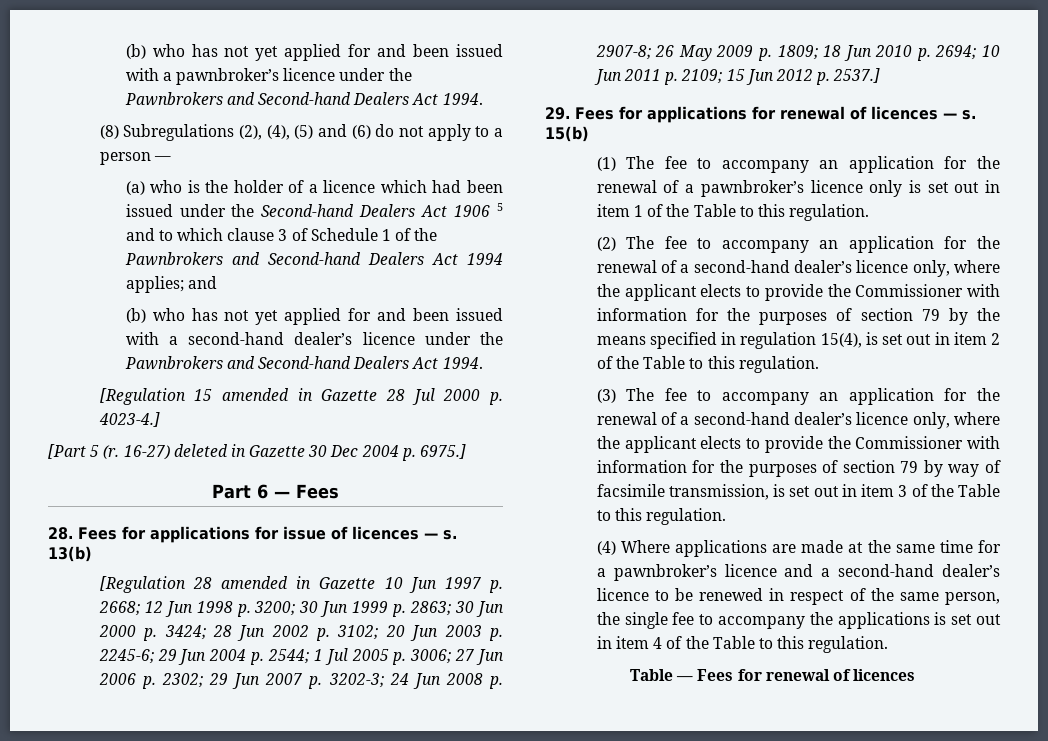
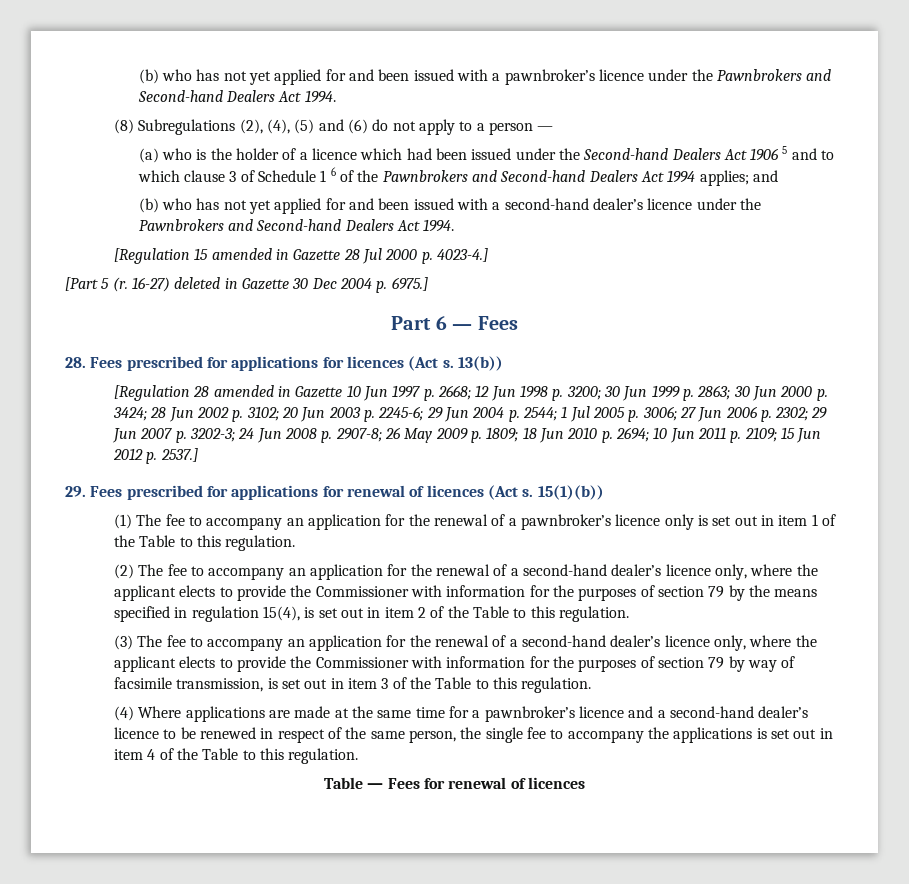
(391, 235) none -> [330,167,336,176] 6
[122,526,457,543] [48,546,92,562] for applications for issue of licences — s. 13(b) -> [126,356,503,371] prescribed for applications for licences (Act s. 13(b))
(614, 113) none -> [126,485,203,500] prescribed
[943,110,976,120] [545,126,589,142] — s. 15(b) -> [487,485,604,500] (Act s. 15(1)(b))

